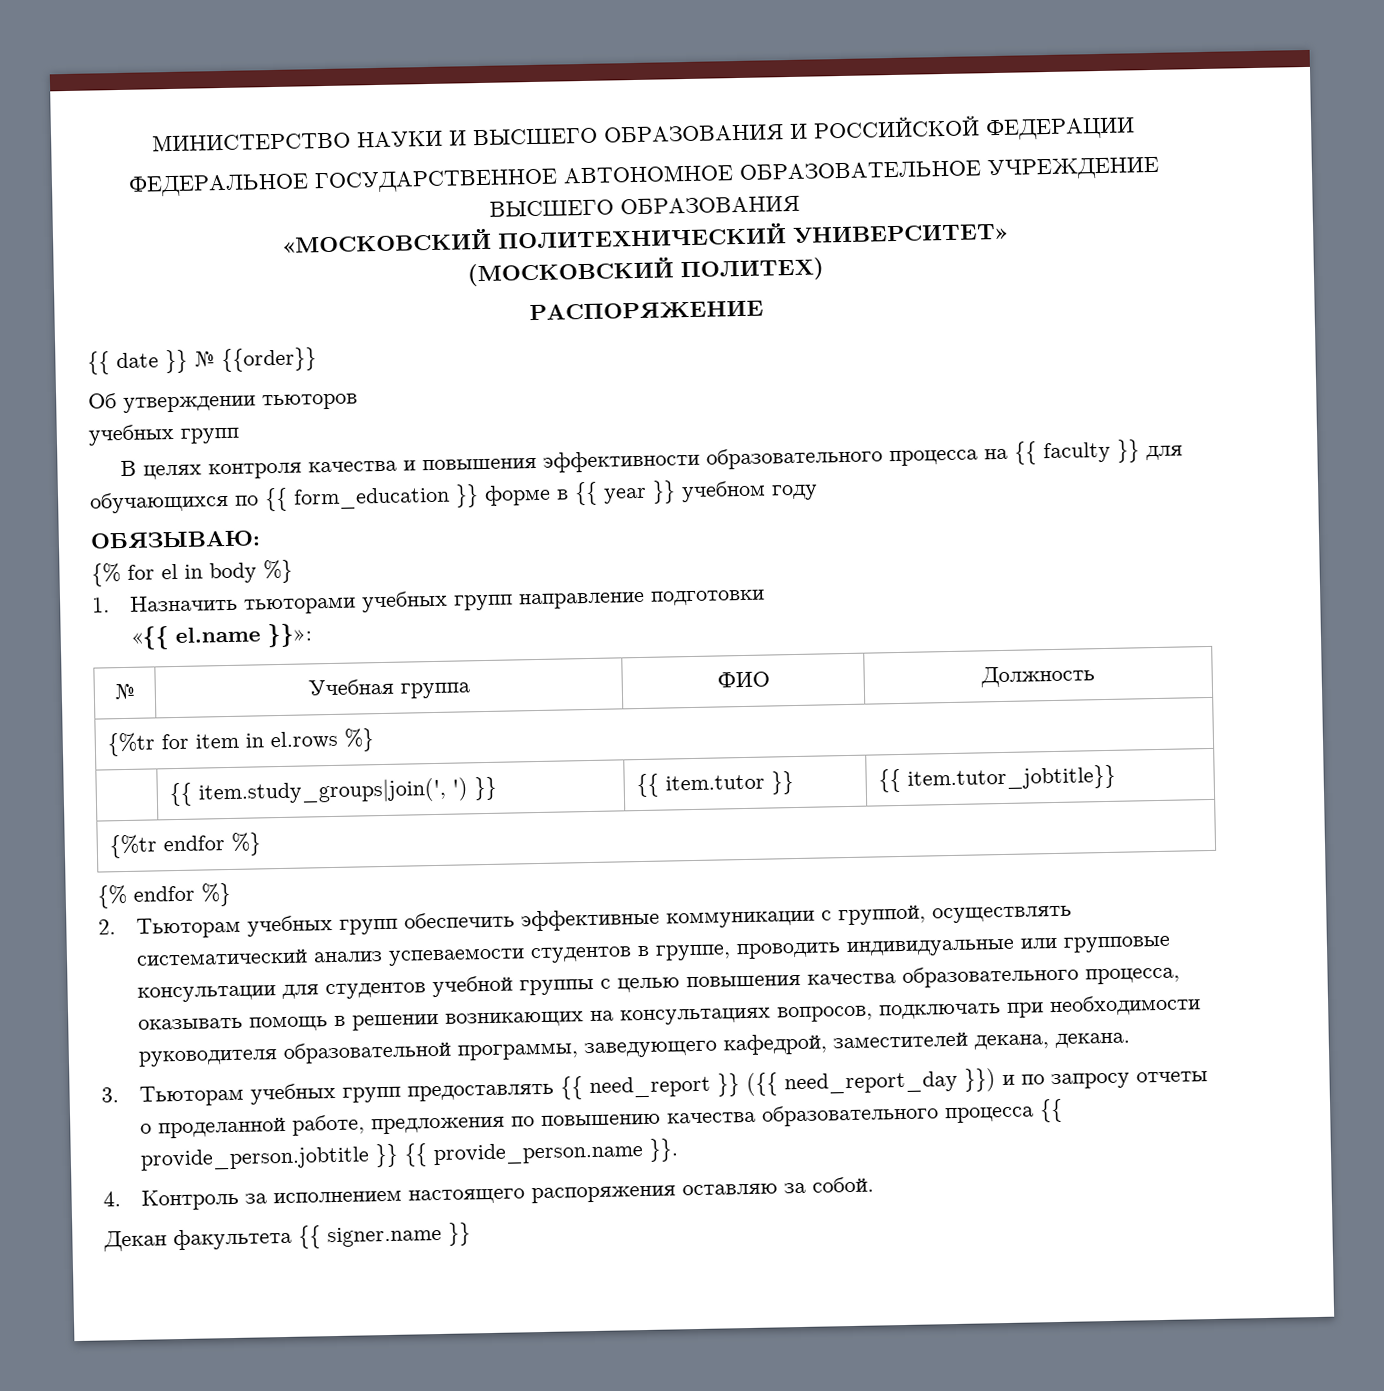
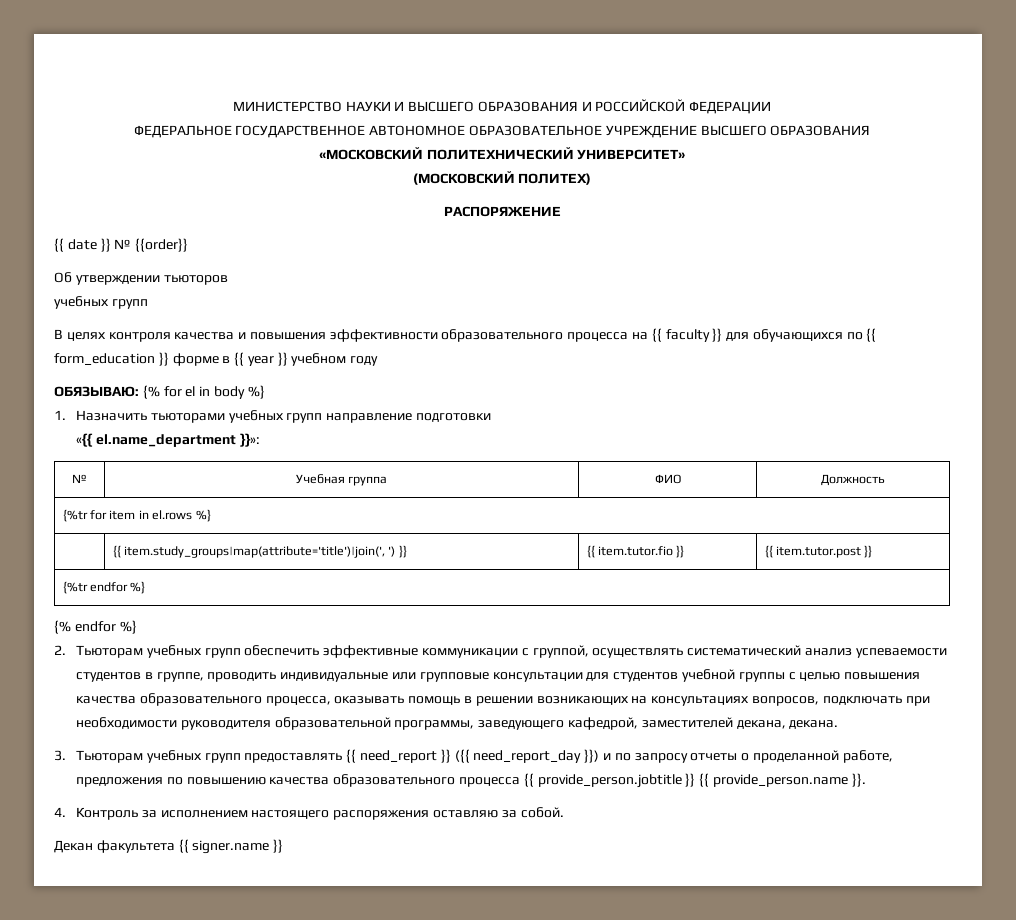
(261, 539) // -> (139, 391) none
[175,626,262,643] el.name -> [95,434,236,447] el.name_department
[198,777,447,806] item.study_groups|join(', -> [123,546,385,558] item.study_groups|map(attribute='title')|join(',
[665,771,795,795] [878,764,1117,793] item.tutor }} | {{ item.tutor_jobtitle}} -> [597,545,685,558] [764,545,873,558] item.tutor.fio }} | {{ item.tutor.post }}

